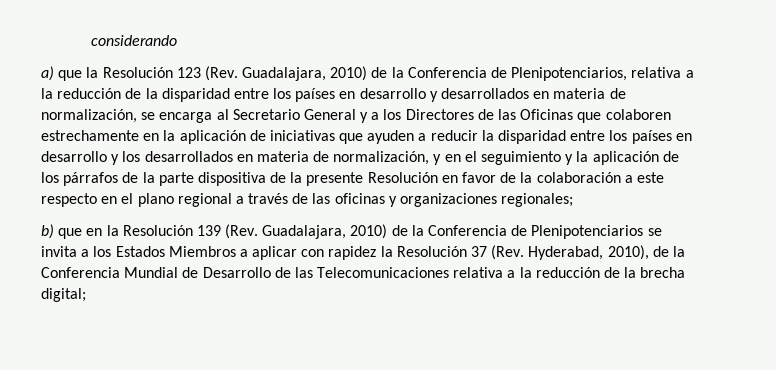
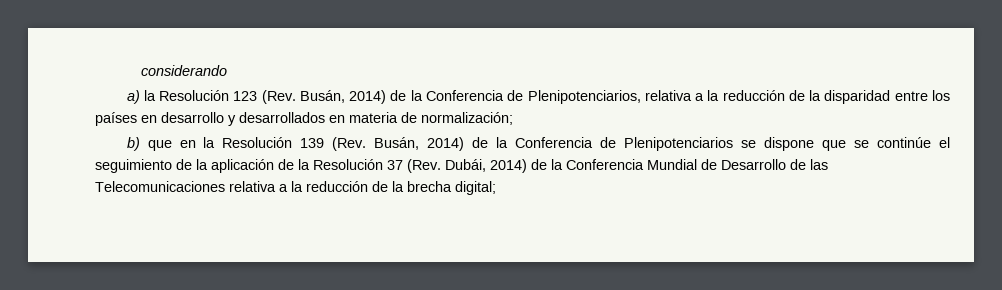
[58,70,83,81] que -> (140, 97) none
[242,66,368,81] Guadalajara, 2010) -> [299,90,387,104] Busán, 2014)
[41,109,671,123] [41,130,692,144] [41,151,679,165] [41,172,664,186] [41,193,574,207] normalización, se encarga al Secretario General y a los Directores de las Oficinas que colaboren estrechamente en la aplicación de iniciativas que ayuden a reducir la disparidad entre los países en desarrollo y los desarrollados en materia de normalización, y en el seguimiento y la aplicación de los párrafos de la parte dispositiva de la presente Resolución en favor de la colaboración a este respecto en el plano regional a través de las oficinas y organizaciones regionales; -> [421,112,513,125] normalización;
[262,224,388,239] Guadalajara, 2010) -> [374,137,465,151] Busán, 2014)
[41,246,377,260] invita a los Estados Miembros a aplicar con rapidez -> [764,137,950,151] [95,159,294,173] dispone que se continúe el seguimiento de la aplicación de
[528,245,649,260] Hyderabad, 2010), -> [445,159,527,173] Dubái, 2014)

